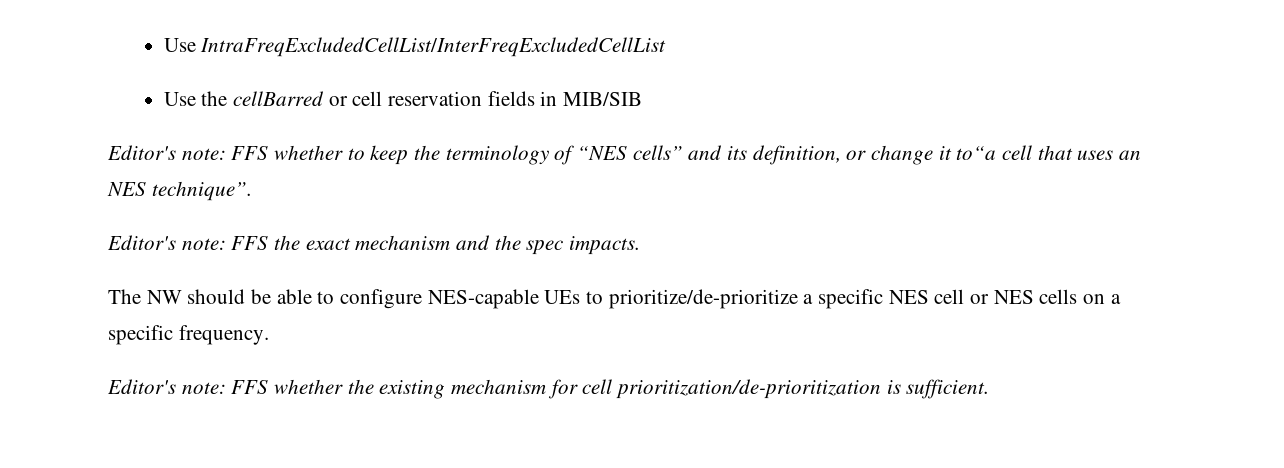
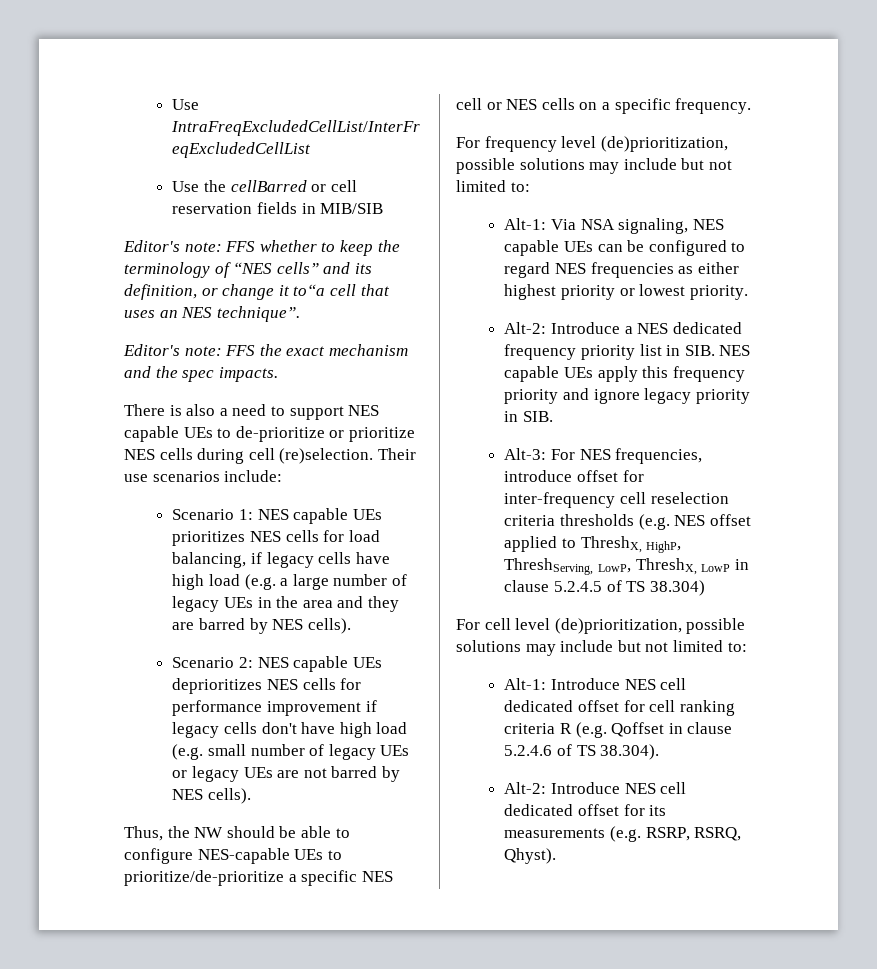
[108,289,141,304] The -> [124,404,380,420] [124,426,415,442] [124,448,416,464] [124,470,283,482] [172,508,382,524] [172,530,380,546] [172,552,390,568] [172,574,407,590] [172,596,399,612] [172,618,351,634] [172,656,382,672] [172,678,362,694] [172,700,377,716] [172,722,408,738] [172,744,410,760] [172,766,400,782] [172,788,251,804] [124,826,190,841] There is also a need to support NES capable UEs to de-prioritize or prioritize NES cells during cell (re)selection. Their use scenarios include: // Scenario 1: NES capable UEs prioritizes NES cells for load balancing, if legacy cells have high load (e.g. a large number of legacy UEs in the area and they are barred by NES cells). // Scenario 2: NES capable UEs deprioritizes NES cells for performance improvement if legacy cells don't have high load (e.g. small number of legacy UEs or legacy UEs are not barred by NES cells). // Thus, the
[107,379,990,399] Editor's note: FFS whether the existing mechanism for cell prioritization/de-prioritization is sufficient. -> [456,136,728,152] [456,158,732,174] [456,180,530,192] [504,218,724,234] [504,240,746,256] [504,262,739,278] [504,284,748,300] [504,322,742,334] [504,344,751,360] [504,366,745,382] [504,388,750,404] [504,411,553,422] [504,448,703,464] [504,470,644,482] [504,492,729,508] [504,514,751,530] [504,536,682,553] [504,558,749,575] [504,580,705,596] [456,618,746,634] [456,640,747,656] [504,678,687,690] [504,700,735,716] [504,722,733,738] [504,744,660,760] [504,782,687,794] [504,804,667,816] [504,826,742,842] [504,848,557,864] For frequency level (de)prioritization, possible solutions may include but not limited to: // Alt-1: Via NSA signaling, NES capable UEs can be configured to regard NES frequencies as either highest priority or lowest priority. // Alt-2: Introduce a NES dedicated frequency priority list in SIB. NES capable UEs apply this frequency priority and ignore legacy priority in SIB. // Alt-3: For NES frequencies, introduce offset for inter-frequency cell reselection criteria thresholds (e.g. NES offset applied to ThreshX, HighP, ThreshServing, LowP, ThreshX, LowP in clause 5.2.4.5 of TS 38.304) // For cell level (de)prioritization, possible solutions may include but not limited to: // Alt-1: Introduce NES cell dedicated offset for cell ranking criteria R (e.g. Qoffset in clause 5.2.4.6 of TS 38.304). // Alt-2: Introduce NES cell dedicated offset for its measurements (e.g. RSRP, RSRQ, Qhyst).

